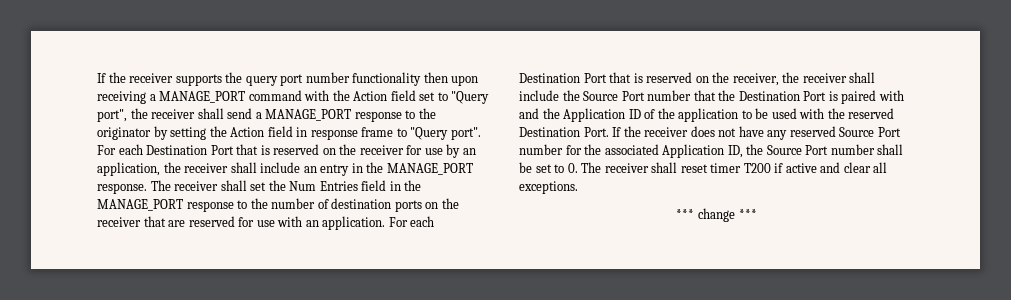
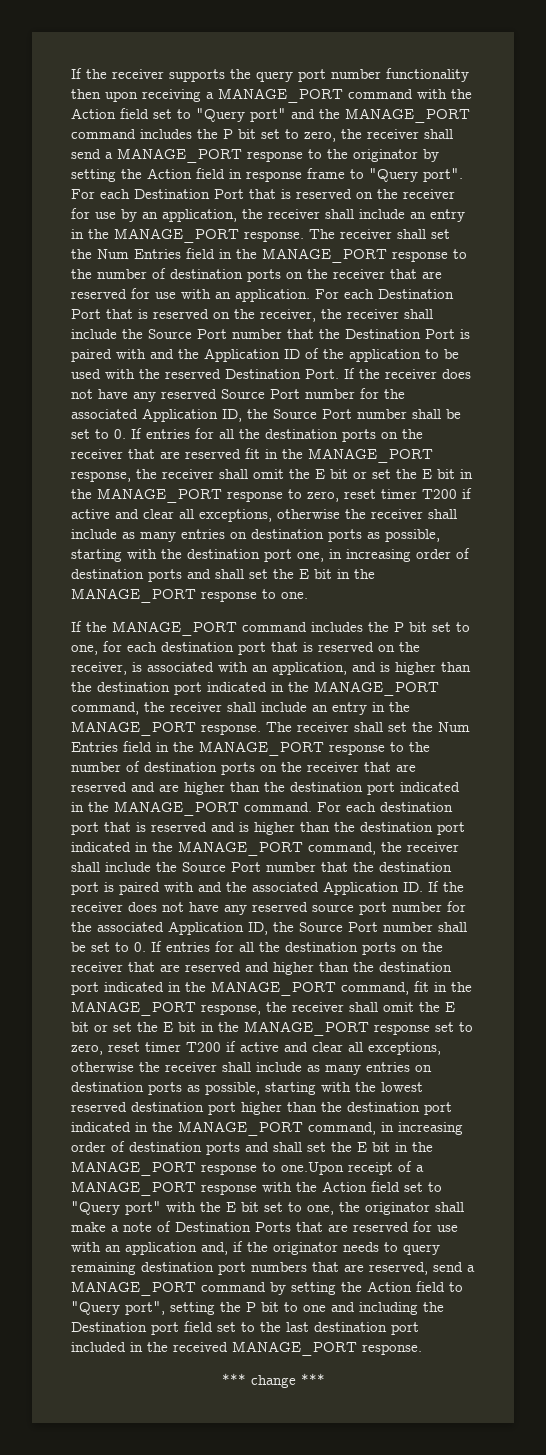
[97,109,127,122] port", -> [250,108,470,123] [71,129,336,142] port" and the MANAGE_PORT command includes the P bit set to zero,
[581,162,888,173] [519,181,578,194] The receiver shall reset timer T200 if active and clear all exceptions. -> [131,428,423,442] [71,448,433,463] [71,469,473,482] [71,488,472,503] [71,509,457,522] [71,529,440,542] [71,548,470,562] [71,569,375,582] [71,588,308,603] [71,621,470,636] [71,641,420,655] [71,662,471,675] [71,681,439,696] [71,702,410,715] [71,721,470,736] [71,741,430,756] [71,761,416,775] [71,782,460,795] [71,801,453,816] [71,822,465,835] [71,841,459,856] [71,862,452,872] [71,881,464,895] [71,901,466,915] [71,921,467,935] [71,941,443,955] [71,962,452,975] [71,981,472,996] [71,1001,455,1016] [71,1021,473,1036] [71,1041,441,1055] [71,1062,432,1075] [71,1082,423,1095] [71,1102,452,1115] [71,1121,463,1136] [71,1141,433,1155] [71,1161,424,1176] [71,1181,442,1196] [71,1201,464,1215] [71,1221,458,1232] [71,1241,440,1255] [71,1262,475,1275] [71,1281,463,1296] [71,1301,444,1315] [71,1321,419,1335] [71,1341,422,1356] If entries for all the destination ports on the receiver that are reserved fit in the MANAGE_PORT response, the receiver shall omit the E bit or set the E bit in the MANAGE_PORT response to zero, reset timer T200 if active and clear all exceptions, otherwise the receiver shall include as many entries on destination ports as possible, starting with the destination port one, in increasing order of destination ports and shall set the E bit in the MANAGE_PORT response to one. // If the MANAGE_PORT command includes the P bit set to one, for each destination port that is reserved on the receiver, is associated with an application, and is higher than the destination port indicated in the MANAGE_PORT command, the receiver shall include an entry in the MANAGE_PORT response. The receiver shall set the Num Entries field in the MANAGE_PORT response to the number of destination ports on the receiver that are reserved and are higher than the destination port indicated in the MANAGE_PORT command. For each destination port that is reserved and is higher than the destination port indicated in the MANAGE_PORT command, the receiver shall include the Source Port number that the destination port is paired with and the associated Application ID. If the receiver does not have any reserved source port number for the associated Application ID, the Source Port number shall be set to 0. If entries for all the destination ports on the receiver that are reserved and higher than the destination port indicated in the MANAGE_PORT command, fit in the MANAGE_PORT response, the receiver shall omit the E bit or set the E bit in the MANAGE_PORT response set to zero, reset timer T200 if active and clear all exceptions, otherwise the receiver shall include as many entries on destination ports as possible, starting with the lowest reserved destination port higher than the destination port indicated in the MANAGE_PORT command, in increasing order of destination ports and shall set the E bit in the MANAGE_PORT response to one.Upon receipt of a MANAGE_PORT response with the Action field set to "Query port" with the E bit set to one, the originator shall make a note of Destination Ports that are reserved for use with an application and, if the originator needs to query remaining destination port numbers that are reserved, send a MANAGE_PORT command by setting the Action field to "Query port", setting the P bit to one and including the Destination port field set to the last destination port included in the received MANAGE_PORT response.

